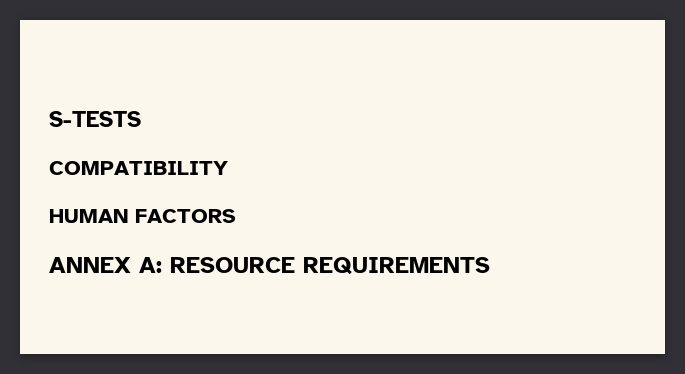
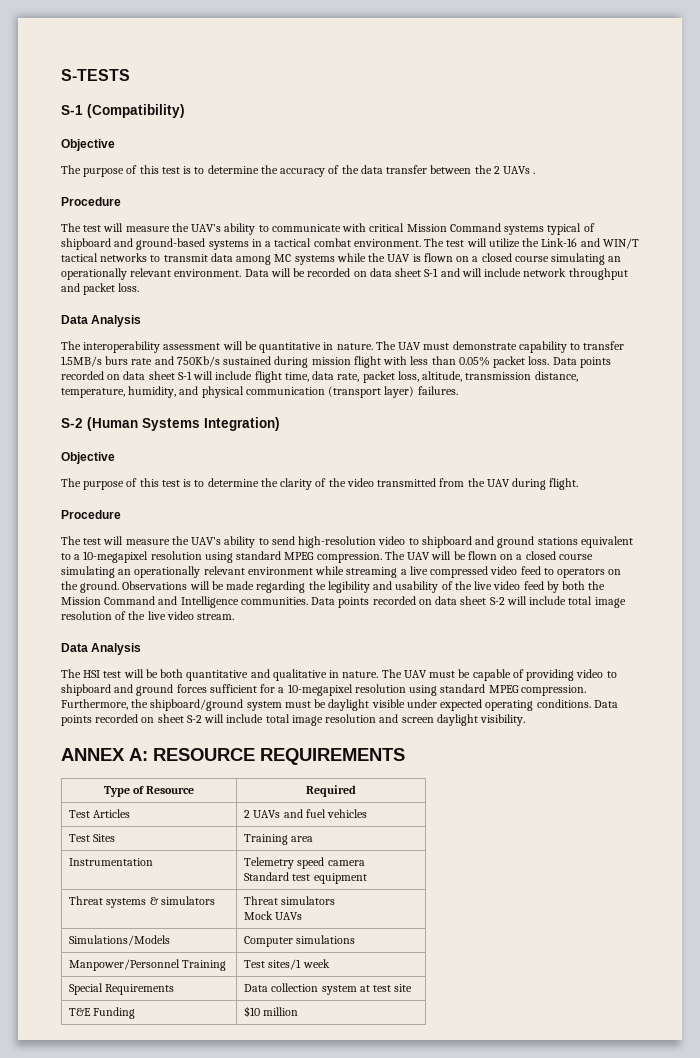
[49,161,228,175] [49,209,236,223] [49,257,490,275] COMPATIBILITY // HUMAN FACTORS // ANNEX A: RESOURCE REQUIREMENTS -> [61,104,185,118] [61,139,115,151] [61,165,536,177] [61,197,121,206] [61,223,595,235] [61,238,639,250] [61,253,622,265] [61,268,628,280] [61,283,140,295] [61,315,142,327] [61,341,625,353] [61,356,611,368] [61,371,578,383] [61,386,458,398] [61,417,280,431] [61,452,115,464] [61,478,579,490] [61,510,121,519] [61,536,633,548] [61,551,593,563] [61,566,622,578] [61,581,606,593] [61,596,626,608] [61,611,235,620] [61,643,142,655] [61,669,617,681] [61,684,586,696] [61,699,618,711] [61,714,526,726] [61,748,405,765] [103,786,195,797] [306,785,356,797] [69,809,131,818] [244,809,368,818] [69,834,116,842] [244,834,314,845] [69,858,154,866] [244,857,365,869] [244,872,367,884] [69,896,215,908] [244,896,336,905] [244,911,303,920] [69,935,171,946] [244,935,356,947] [69,959,227,971] [244,959,330,970] [69,983,175,995] [244,983,413,995] [69,1007,136,1019] [244,1006,299,1017] S-1 (Compatibility) // Objective // The purpose of this test is to determine the accuracy of the data transfer between the 2 UAVs . // Procedure // The test will measure the UAV’s ability to communicate with critical Mission Command systems typical of shipboard and ground-based systems in a tactical combat environment. The test will utilize the Link-16 and WIN/T tactical networks to transmit data among MC systems while the UAV is flown on a closed course simulating an operationally relevant environment. Data will be recorded on data sheet S-1 and will include network throughput and packet loss. // Data Analysis // The interoperability assessment will be quantitative in nature. The UAV must demonstrate capability to transfer 1.5MB/s burs rate and 750Kb/s sustained during mission flight with less than 0.05% packet loss. Data points recorded on data sheet S-1 will include flight time, data rate, packet loss, altitude, transmission distance, temperature, humidity, and physical communication (transport layer) failures. // S-2 (Human Systems Integration) // Objective // The purpose of this test is to determine the clarity of the video transmitted from the UAV during flight. // Procedure // The test will measure the UAV’s ability to send high-resolution video to shipboard and ground stations equivalent to a 10-megapixel resolution using standard MPEG compression. The UAV will be flown on a closed course simulating an operationally relevant environment while streaming a live compressed video feed to operators on the ground. Observations will be made regarding the legibility and usability of the live video feed by both the Mission Command and Intelligence communities. Data points recorded on data sheet S-2 will include total image resolution of the live video stream. // Data Analysis // The HSI test will be both quantitative and qualitative in nature. The UAV must be capable of providing video to shipboard and ground forces sufficient for a 10-megapixel resolution using standard MPEG compression. Furthermore, the shipboard/ground system must be daylight visible under expected operating conditions. Data points recorded on sheet S-2 will include total image resolution and screen daylight visibility. // ANNEX A: RESOURCE REQUIREMENTS // Type of Resource | Required // Test Articles | 2 UAVs and fuel vehicles // Test Sites | Training area // Instrumentation | Telemetry speed camera // Standard test equipment // Threat systems & simulators | Threat simulators // Mock UAVs // Simulations/Models | Computer simulations // Manpower/Personnel Training | Test sites/1 week // Special Requirements | Data collection system at test site // T&E Funding | $10 million

